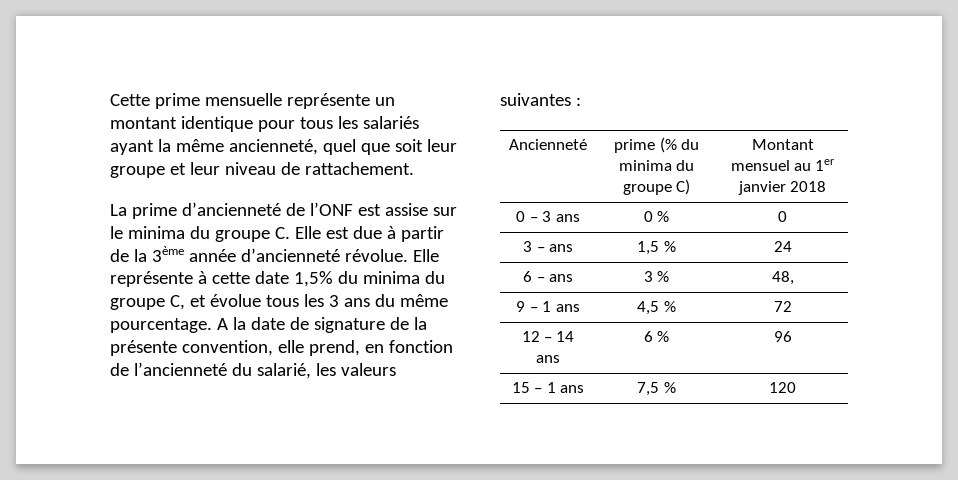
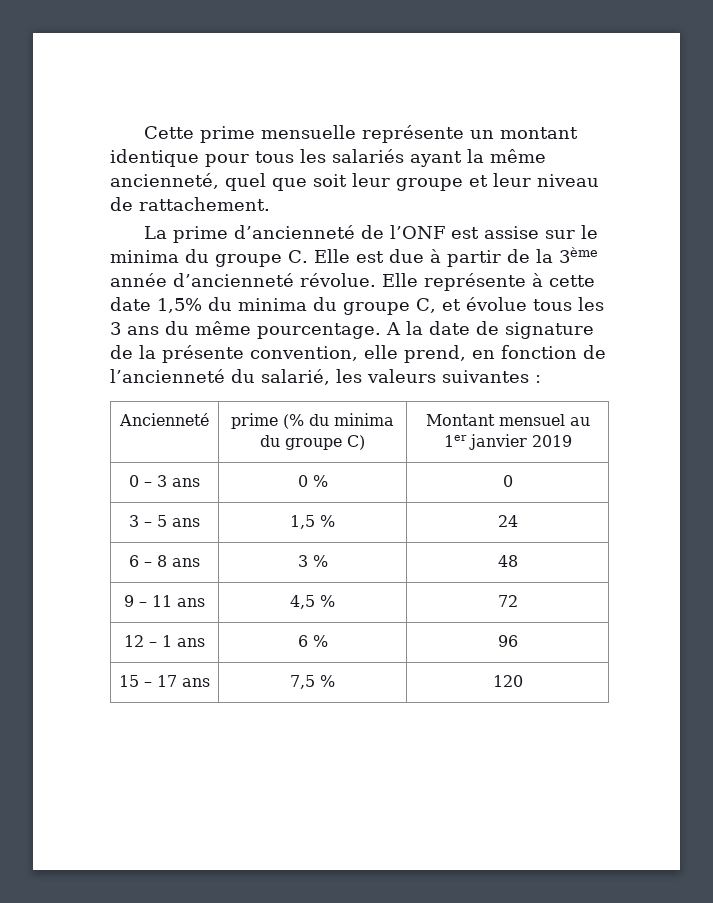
[790,181,827,192] 2018 -> [531,435,572,447] 2019
(545, 249) none -> [157,515,167,527] 5
(545, 279) none -> [157,555,167,567] 8
[771,271,794,285] 48, -> [497,555,518,567] 48
[542,301,552,312] 1 -> [152,595,172,607] 11
[556,331,575,342] 14 -> [162,635,172,647] 1
[546,382,556,393] 1 -> [157,675,177,687] 17

